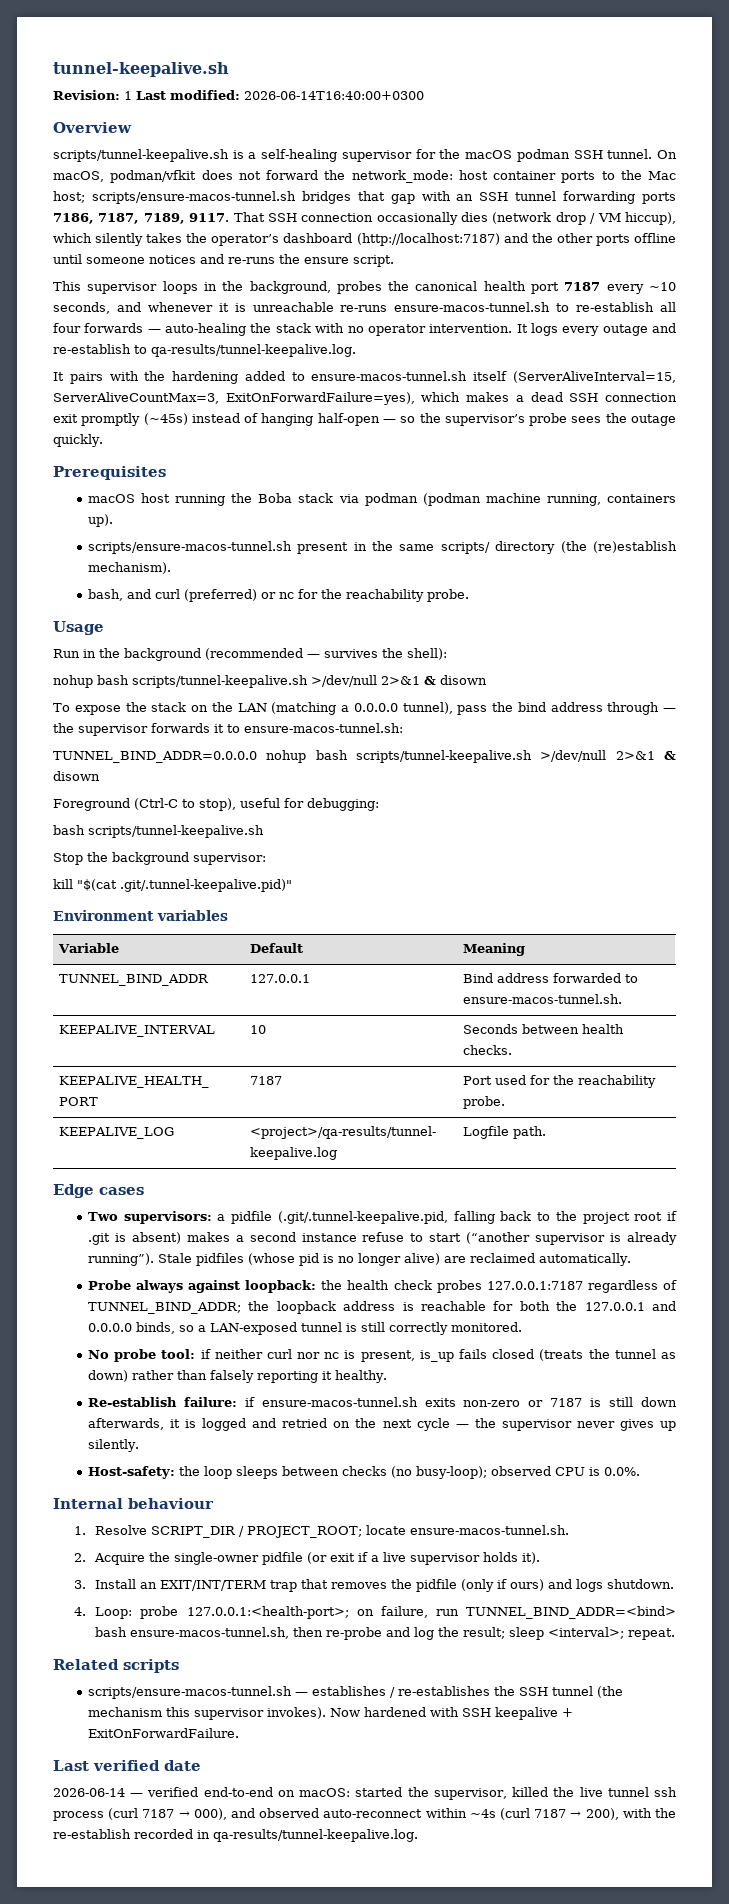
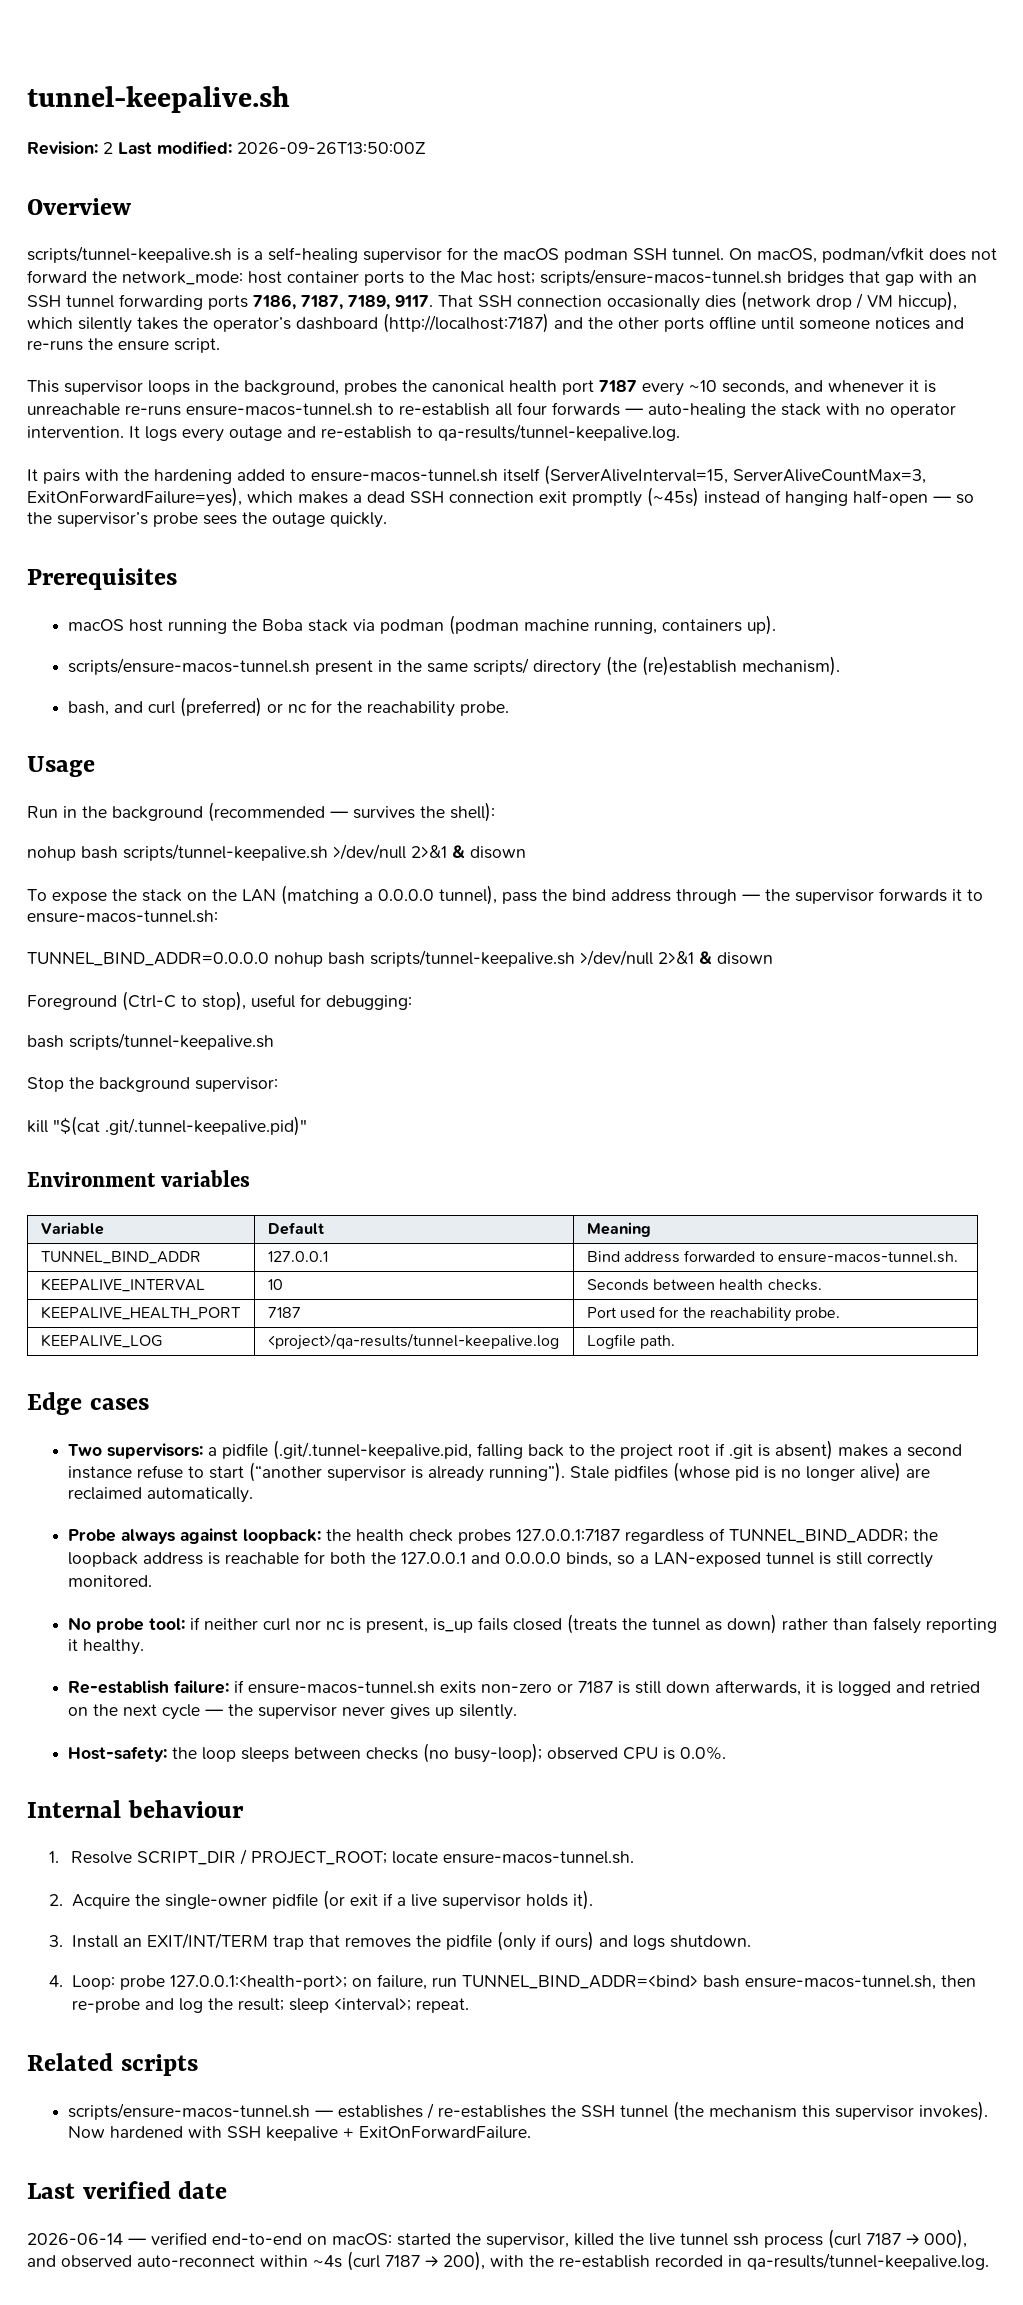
[124,91,132,100] 1 -> [103,142,113,154] 2
[244,91,424,100] 2026-06-14T16:40:00+0300 -> [237,142,426,154] 2026-09-26T13:50:00Z

